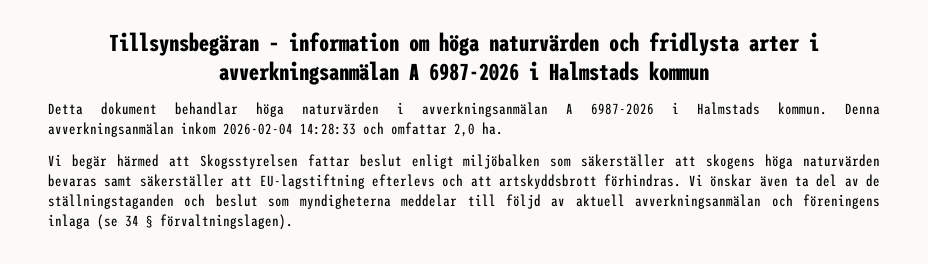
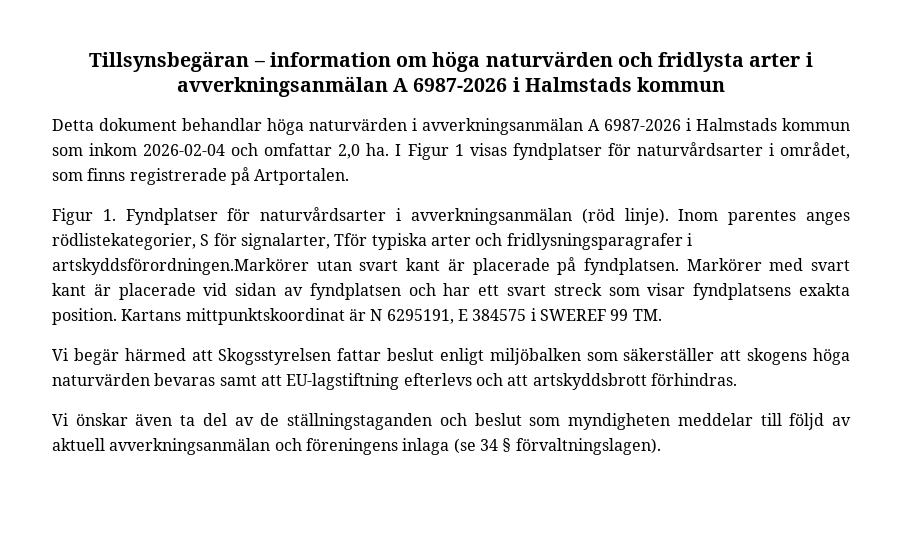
[778,102,880,115] [48,122,174,137] kommun. Denna avverkningsanmälan -> [782,118,850,131] [52,147,83,156] kommun som
[300,123,356,135] 14:28:33 -> (226, 150) none
(503, 128) none -> [395,142,851,160] [52,167,350,185] [52,207,851,225] [52,233,692,250] [52,257,851,275] [52,283,850,300] [52,308,662,325] I Figur 1 visas fyndplatser för naturvårdsarter i området, som finns registrerade på Artportalen. // Figur 1. Fyndplatser för naturvårdsarter i avverkningsanmälan (röd linje). Inom parentes anges rödlistekategorier, S för signalarter, Tför typiska arter och fridlysningsparagrafer i artskyddsförordningen.Markörer utan svart kant är placerade på fyndplatsen. Markörer med svart kant är placerade vid sidan av fyndplatsen och har ett svart streck som visar fyndplatsens exakta position. Kartans mittpunktskoordinat är N 6295191, E 384575 i SWEREF 99 TM.
[139,174,224,187] säkerställer -> (257, 380) none
(682, 180) none -> (737, 379) //
[299,194,391,209] myndigheterna -> [568,413,671,430] myndigheten

